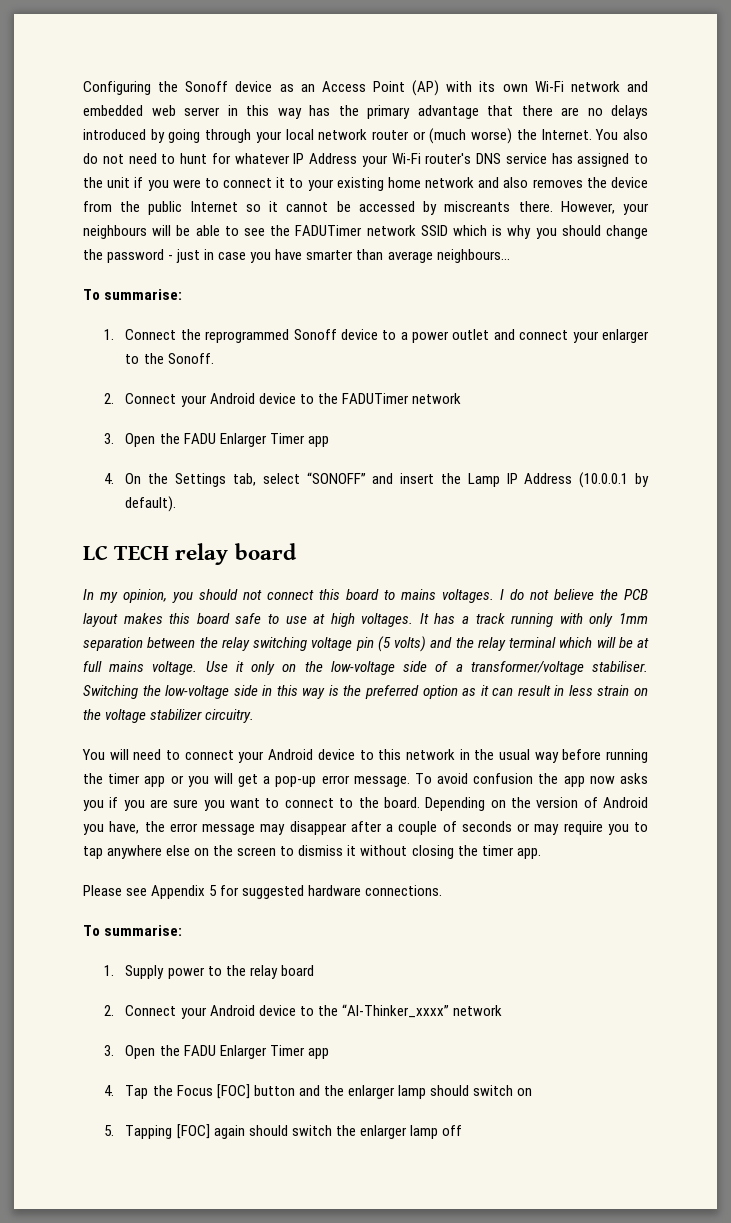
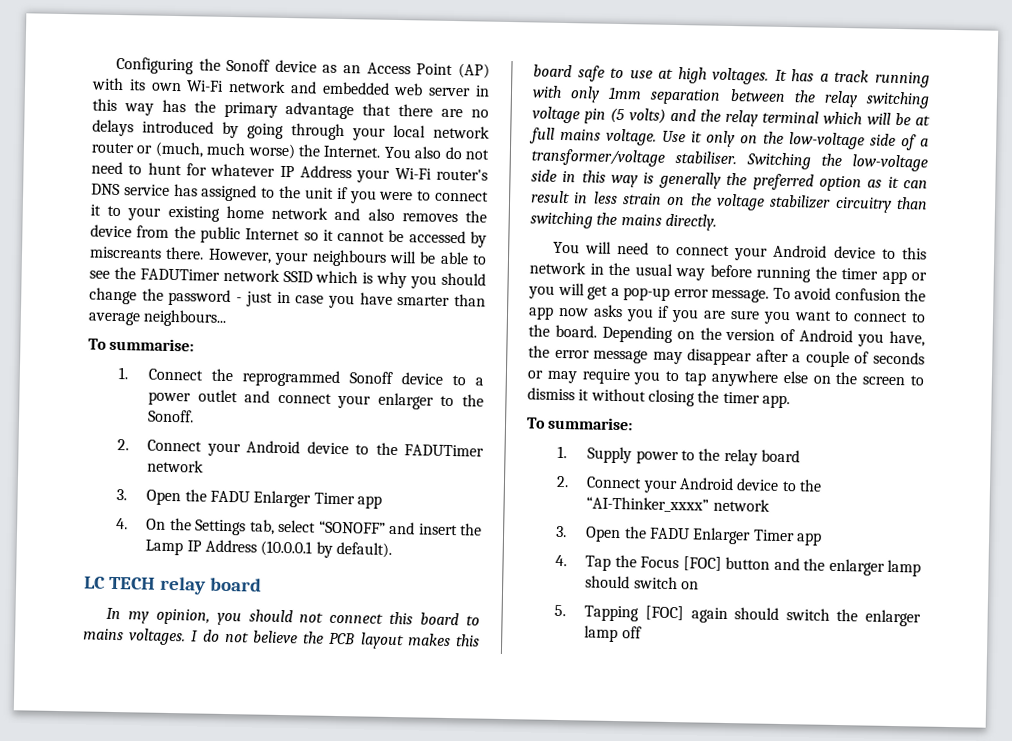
[429,128,467,144] (much -> [154,141,247,158] (much, much
(339, 690) none -> [658,171,721,189] generally
[205,709,255,723] circuitry. -> [834,196,928,213] [530,211,717,231] circuitry than switching the mains directly.
[83,885,443,899] // Please see Appendix 5 for suggested hardware connections. -> (790, 401) none

